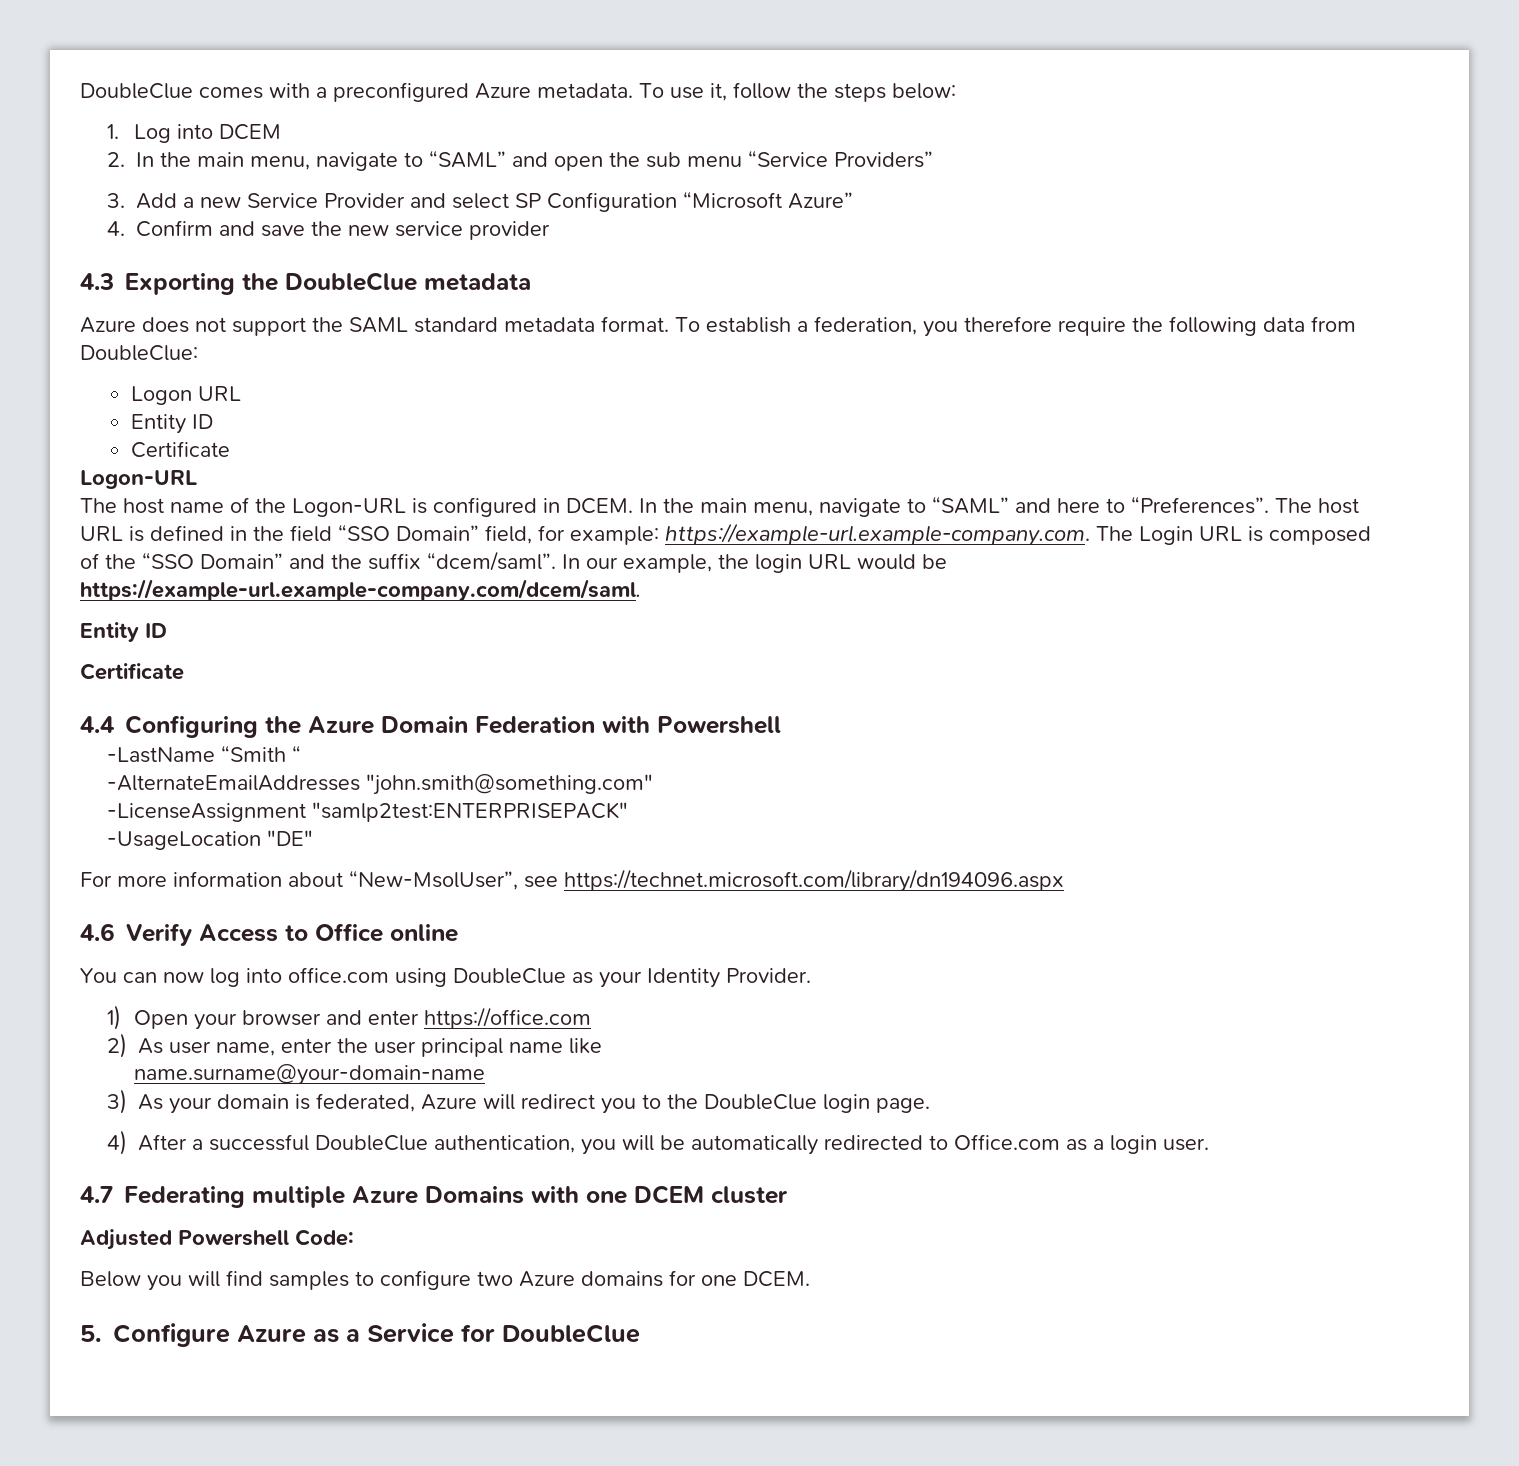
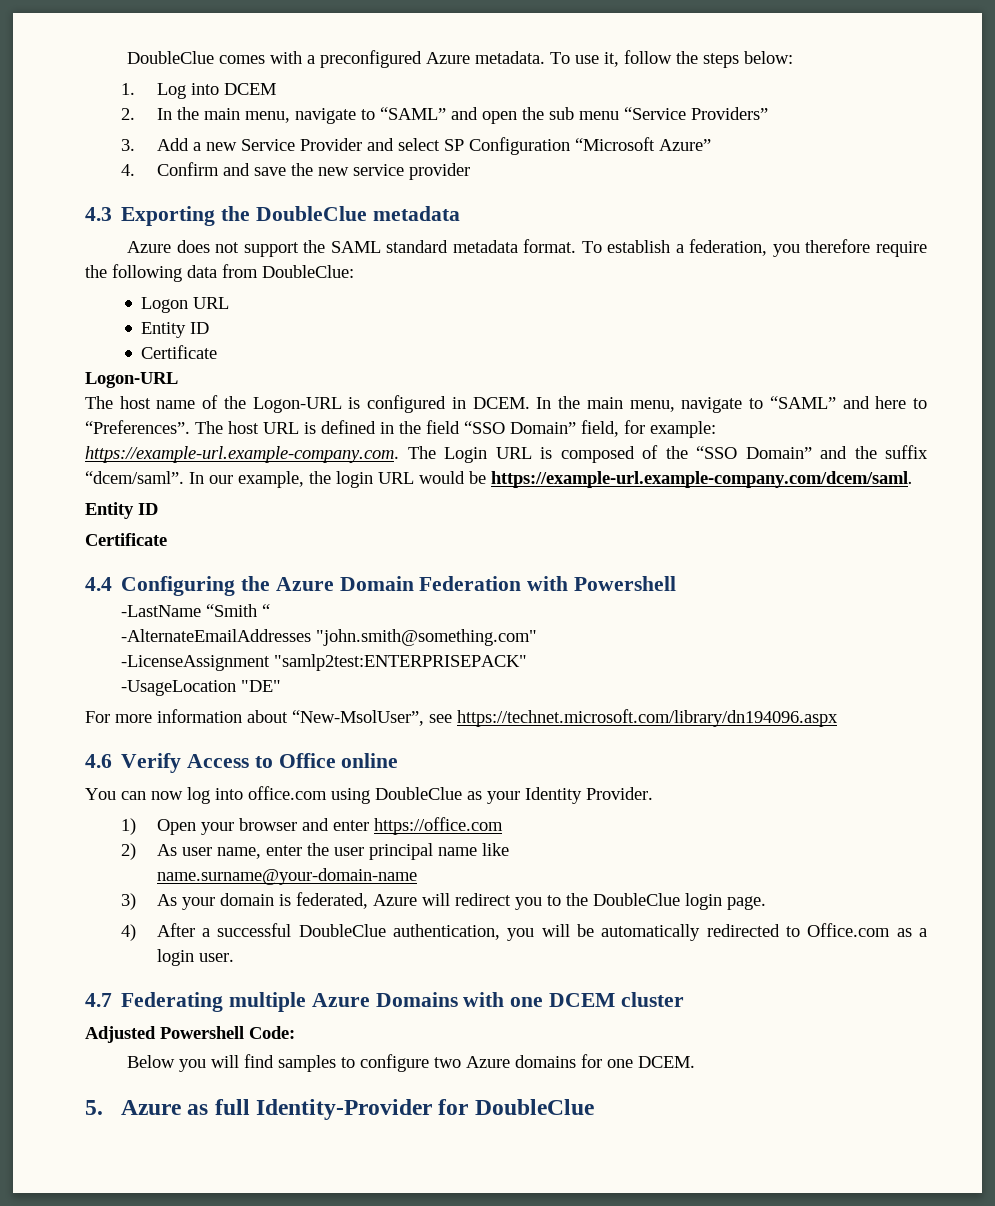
[113,1323,230,1347] Configure -> (103, 1107) none
[346,1323,454,1343] a Service -> [214,1099,432,1120] full Identity-Provider

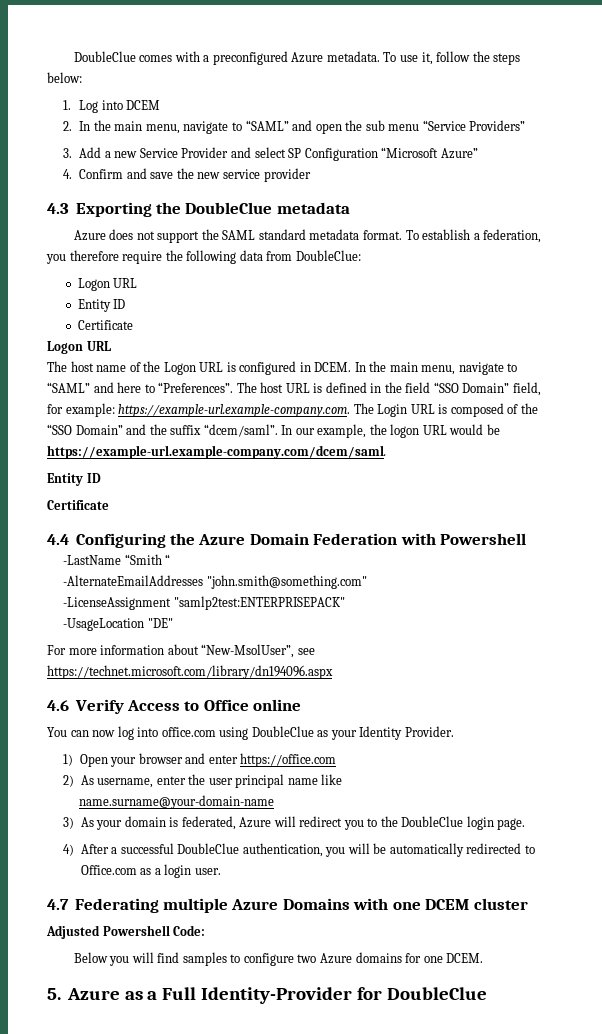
[85,372,178,388] Logon-URL -> [47,341,111,354] Logon URL
[252,397,342,413] Logon-URL -> [163,362,224,375] Logon URL
[336,471,373,488] login -> [390,424,420,438] logon
[181,847,261,859] user name, -> [97,778,154,788] username,
[214,1099,250,1115] full -> [147,987,197,1000] a Full

